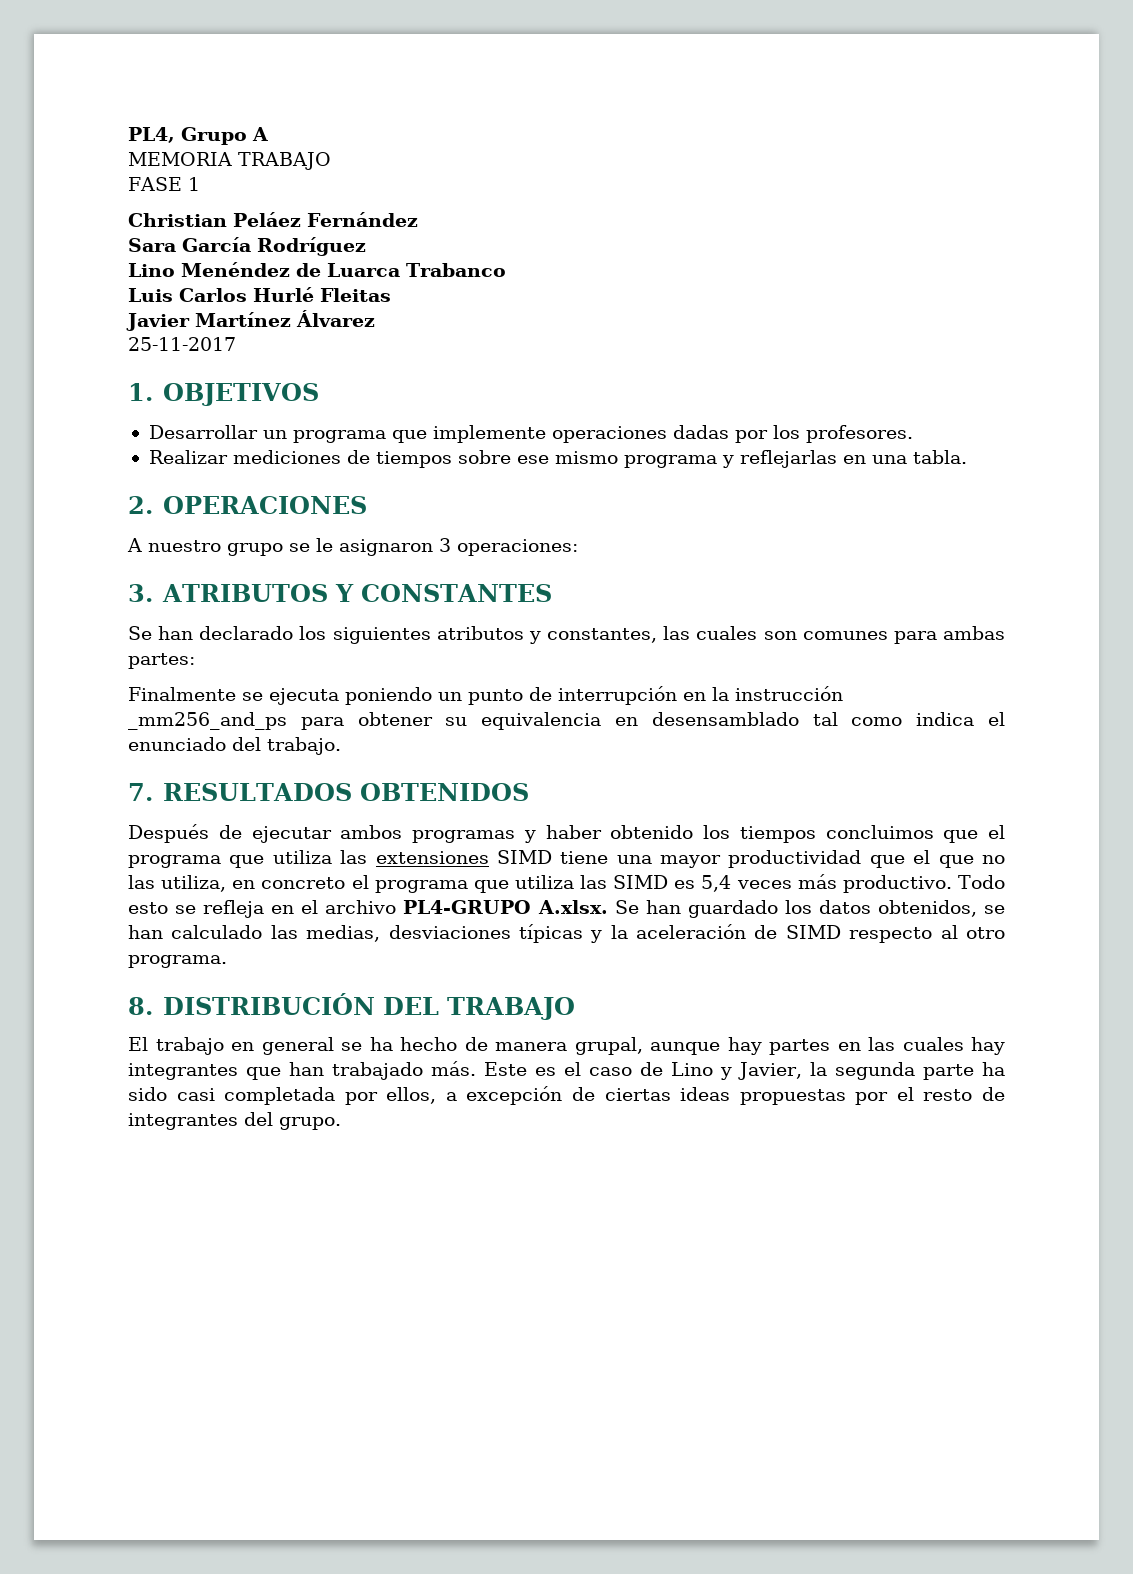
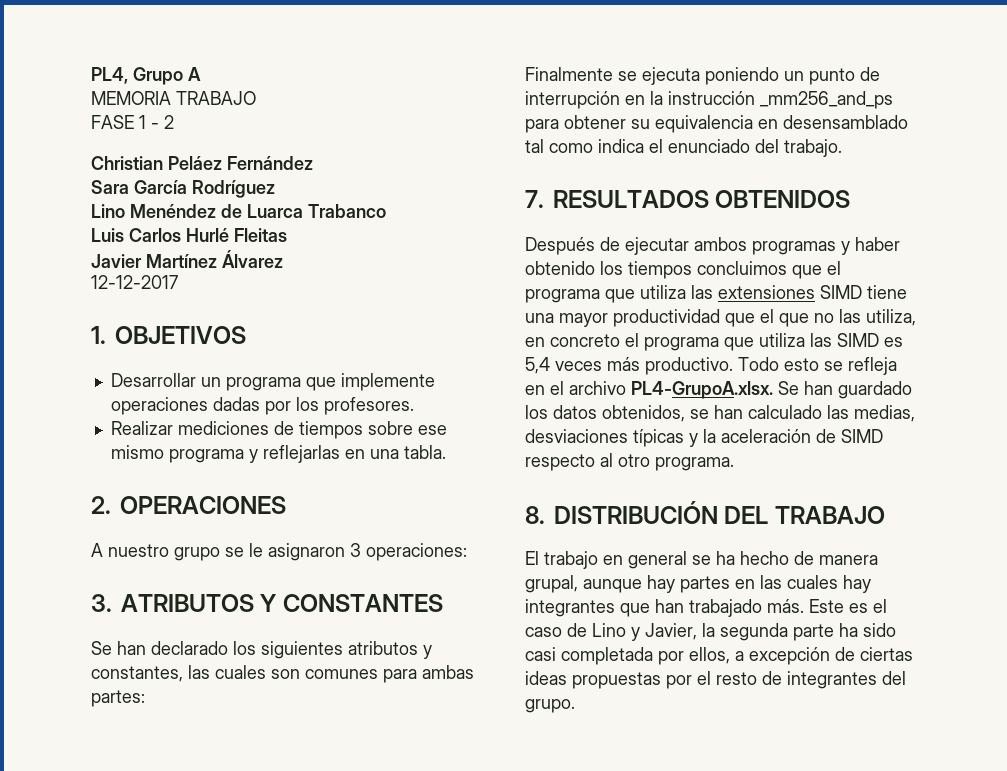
(200, 184) none -> [151,115,174,129] - 2
[128,337,236,351] 25-11-2017 -> [91,275,178,289] 12-12-2017
[403,900,608,914] PL4-GRUPO A.xlsx. -> [631,381,773,399] PL4-GrupoA.xlsx.

